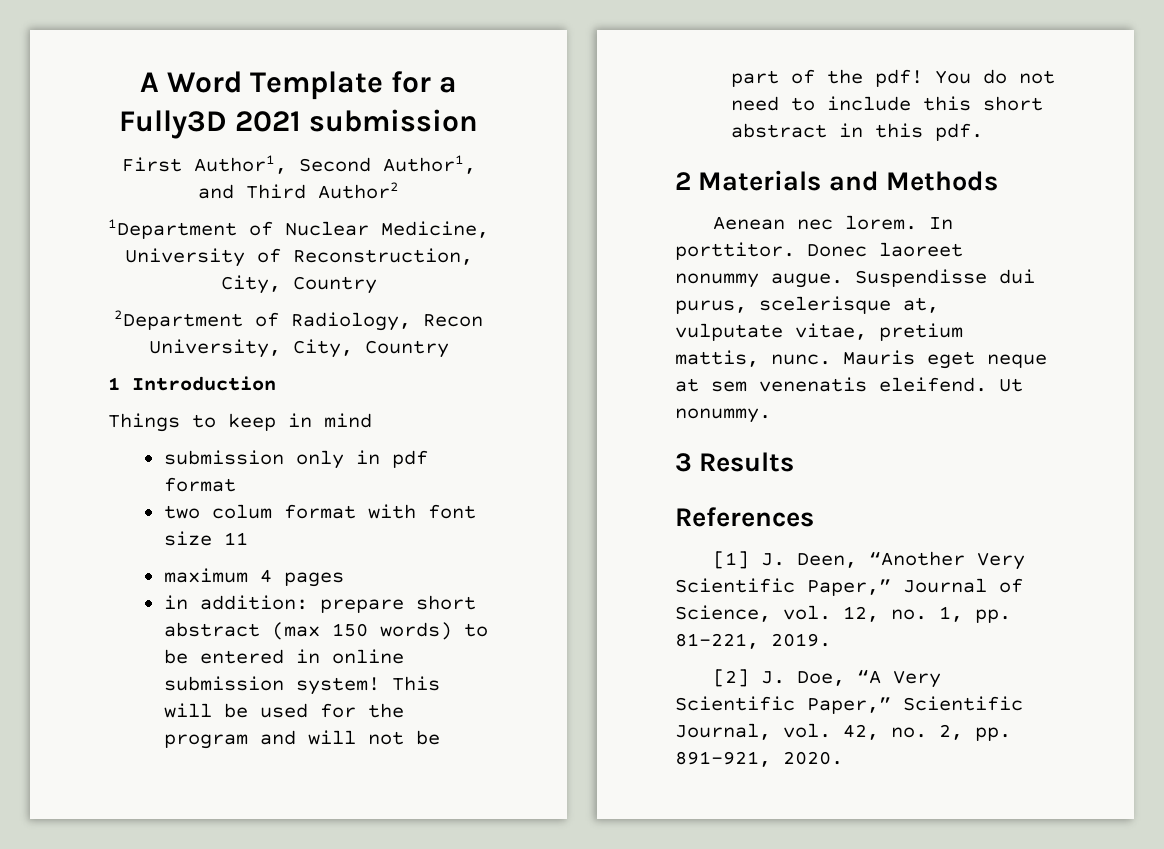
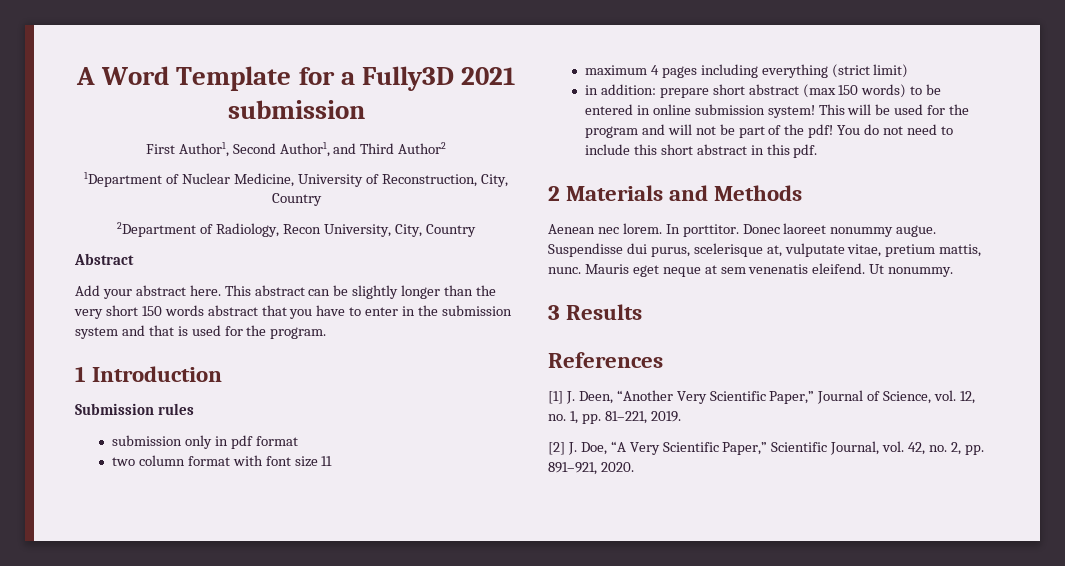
[108,376,276,391] [108,413,372,432] 1 Introduction // Things to keep in mind -> [74,253,134,265] [75,285,497,299] [74,305,512,319] [75,325,327,339] [75,366,223,382] [75,403,194,415] Abstract // Add your abstract here. This abstract can be slightly longer than the very short 150 words abstract that you have to enter in the submission system and that is used for the program. // 1 Introduction // Submission rules
[211,504,272,519] colum -> [138,455,185,466] column
(344, 579) none -> [700,64,909,78] including everything (strict limit)

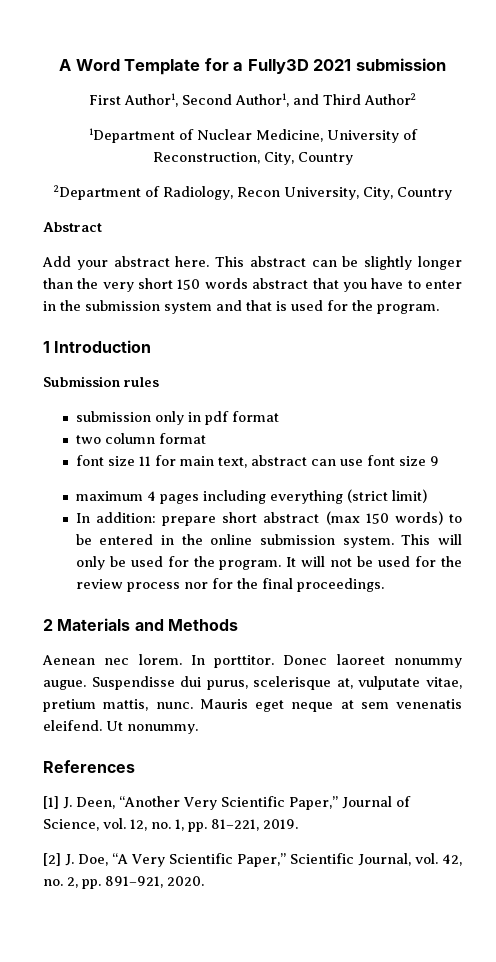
[232,455,263,466] with -> (206, 438) //
(333, 461) none -> [154,455,439,468] for main text, abstract can use font size 9
[584,85,598,95] in -> [75,513,90,523] In
(650, 110) none -> [181,534,203,545] the
[767,105,815,118] system! -> [342,536,394,548] system.
[875,104,970,115] [584,124,665,138] be used for the program and -> [75,556,297,570] only be used for the program. It
[738,124,953,138] [584,144,818,158] part of the pdf! You do not need to include this short abstract in this pdf. -> [378,556,462,567] [75,578,384,592] used for the review process nor for the final proceedings.
[548,304,643,320] // 3 Results -> (198, 729) none

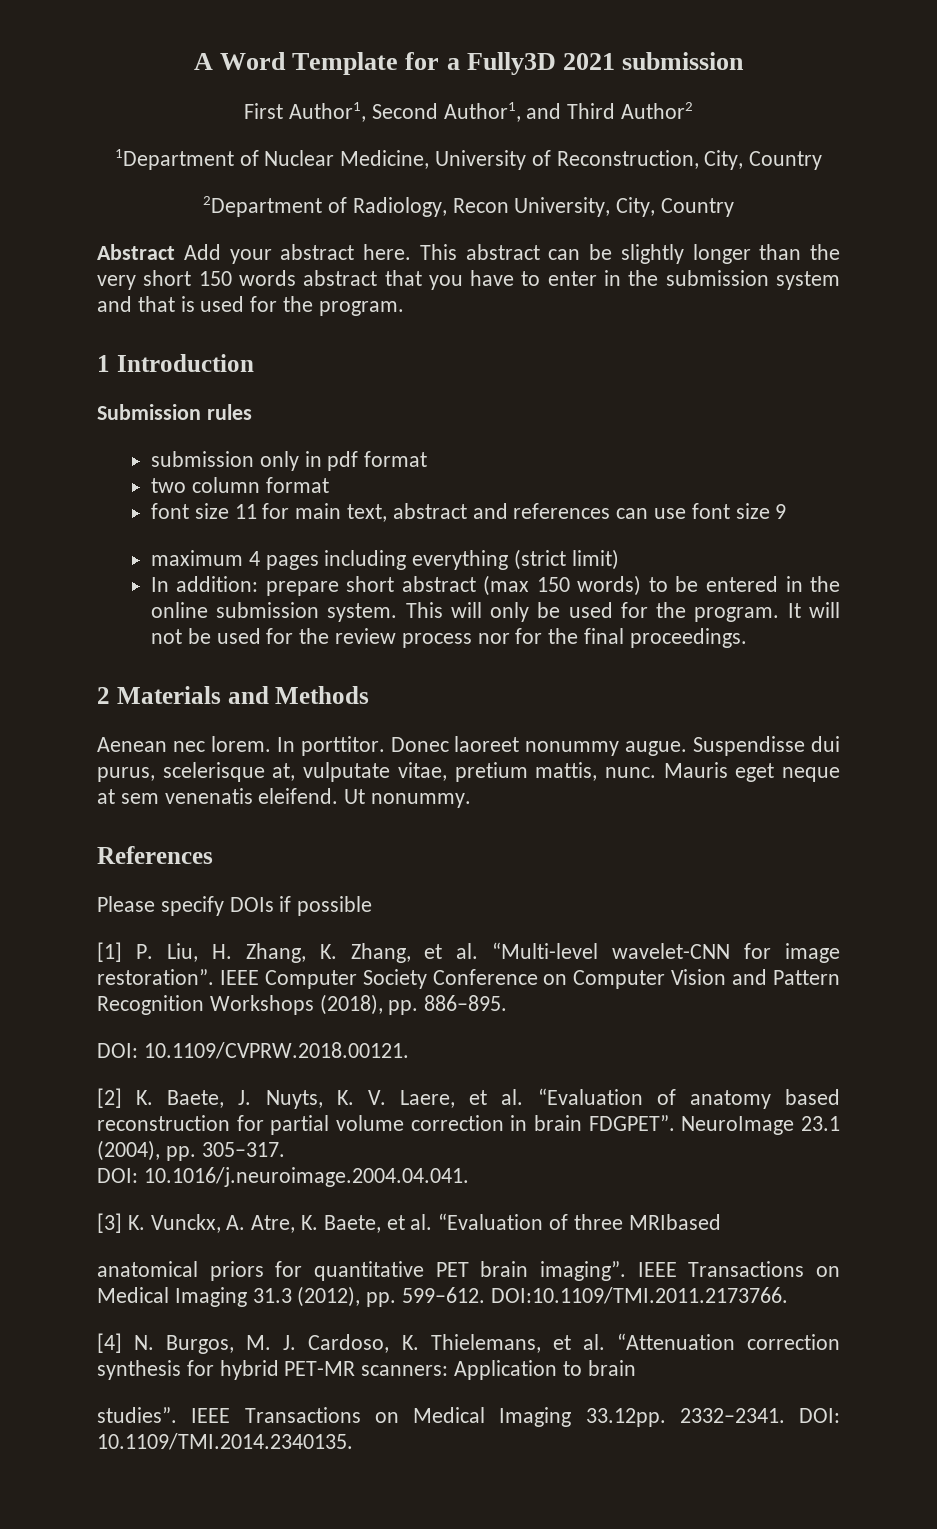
(102, 227) // -> (175, 252) none
(307, 460) none -> [472,503,611,519] and references
[43,796,411,810] [43,818,298,832] [43,853,462,867] [43,876,204,889] [1] J. Deen, “Another Very Scientific Paper,” Journal of Science, vol. 12, no. 1, pp. 81–221, 2019. // [2] J. Doe, “A Very Scientific Paper,” Scientific Journal, vol. 42, no. 2, pp. 891–921, 2020. -> [97,896,373,916] [97,942,840,963] [97,969,841,989] [97,994,508,1015] [97,1042,409,1059] [97,1088,840,1109] [97,1115,840,1135] [97,1140,285,1161] [97,1167,469,1187] [97,1213,721,1233] [97,1261,840,1281] [97,1286,788,1307] [97,1333,840,1354] [97,1360,636,1380] [97,1407,840,1427] [97,1433,353,1450] Please specify DOIs if possible // [1] P. Liu, H. Zhang, K. Zhang, et al. “Multi-level wavelet-CNN for image restoration”. IEEE Computer Society Conference on Computer Vision and Pattern Recognition Workshops (2018), pp. 886–895. // DOI: 10.1109/CVPRW.2018.00121. // [2] K. Baete, J. Nuyts, K. V. Laere, et al. “Evaluation of anatomy based reconstruction for partial volume correction in brain FDGPET”. NeuroImage 23.1 (2004), pp. 305–317. // DOI: 10.1016/j.neuroimage.2004.04.041. // [3] K. Vunckx, A. Atre, K. Baete, et al. “Evaluation of three MRIbased // anatomical priors for quantitative PET brain imaging”. IEEE Transactions on Medical Imaging 31.3 (2012), pp. 599–612. DOI:10.1109/TMI.2011.2173766. // [4] N. Burgos, M. J. Cardoso, K. Thielemans, et al. “Attenuation correction synthesis for hybrid PET-MR scanners: Application to brain // studies”. IEEE Transactions on Medical Imaging 33.12pp. 2332–2341. DOI: 10.1109/TMI.2014.2340135.

